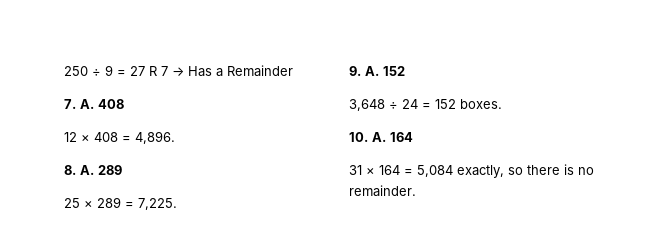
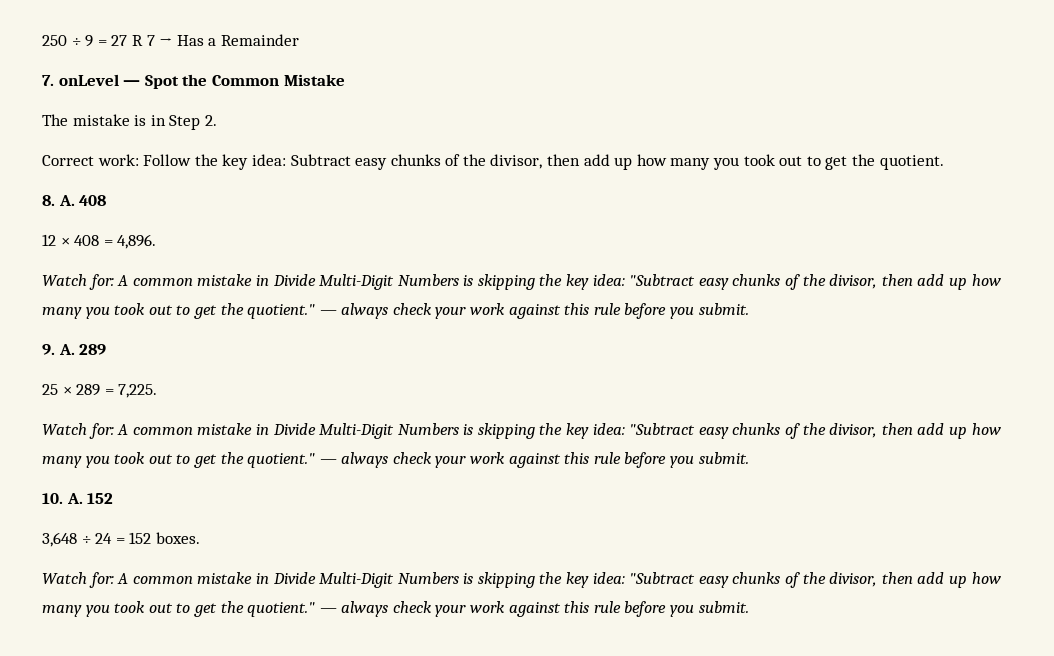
(76, 104) none -> [58,74,345,89] [42,114,217,130] [42,154,944,170] [42,195,55,206] onLevel — Spot the Common Mistake // The mistake is in Step 2. // Correct work: Follow the key idea: Subtract easy chunks of the divisor, then add up how many you took out to get the quotient. // 8.
[64,165,76,175] 8. -> [42,274,1001,290] [42,303,749,319] [42,344,55,355] Watch for: A common mistake in Divide Multi-Digit Numbers is skipping the key idea: "Subtract easy chunks of the divisor, then add up how many you took out to get the quotient." — always check your work against this rule before you submit. // 9.
[349,66,361,76] 9. -> [42,423,1001,439] [42,452,749,468] [42,493,63,504] Watch for: A common mistake in Divide Multi-Digit Numbers is skipping the key idea: "Subtract easy chunks of the divisor, then add up how many you took out to get the quotient." — always check your work against this rule before you submit. // 10.
[349,132,413,142] [349,164,594,178] [349,185,416,197] 10. A. 164 // 31 × 164 = 5,084 exactly, so there is no remainder. -> [42,572,1001,588] [42,601,749,617] Watch for: A common mistake in Divide Multi-Digit Numbers is skipping the key idea: "Subtract easy chunks of the divisor, then add up how many you took out to get the quotient." — always check your work against this rule before you submit.

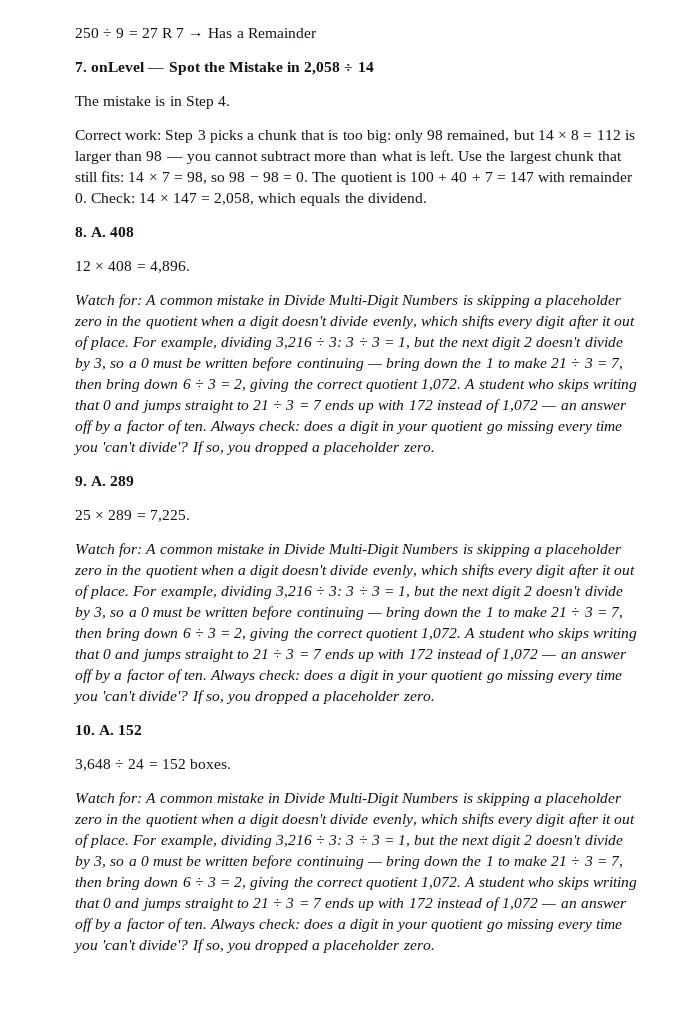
[211,75,279,86] Common -> (225, 67) none
(345, 80) none -> [287,62,374,75] in 2,058 ÷ 14
[204,115,217,126] 2. -> [217,96,230,106] 4.
[143,154,944,170] Follow the key idea: Subtract easy chunks of the divisor, then add up how many you took out to get the quotient. -> [165,130,635,143] [75,150,622,164] [75,171,634,185] [75,193,427,206] Step 3 picks a chunk that is too big: only 98 remained, but 14 × 8 = 112 is larger than 98 — you cannot subtract more than what is left. Use the largest chunk that still fits: 14 × 7 = 98, so 98 − 98 = 0. The quotient is 100 + 40 + 7 = 147 with remainder 0. Check: 14 × 147 = 2,058, which equals the dividend.
[539,274,1001,290] [42,303,749,319] the key idea: "Subtract easy chunks of the divisor, then add up how many you took out to get the quotient." — always check your work against this rule before you submit. -> [534,295,623,308] [74,315,635,329] [75,336,623,350] [75,357,623,371] [75,379,638,392] [75,399,627,413] [75,420,623,434] [73,441,435,455] a placeholder zero in the quotient when a digit doesn't divide evenly, which shifts every digit after it out of place. For example, dividing 3,216 ÷ 3: 3 ÷ 3 = 1, but the next digit 2 doesn't divide by 3, so a 0 must be written before continuing — bring down the 1 to make 21 ÷ 3 = 7, then bring down 6 ÷ 3 = 2, giving the correct quotient 1,072. A student who skips writing that 0 and jumps straight to 21 ÷ 3 = 7 ends up with 172 instead of 1,072 — an answer off by a factor of ten. Always check: does a digit in your quotient go missing every time you 'can't divide'? If so, you dropped a placeholder zero.
[539,423,1001,439] [42,452,749,468] the key idea: "Subtract easy chunks of the divisor, then add up how many you took out to get the quotient." — always check your work against this rule before you submit. -> [534,544,623,557] [74,564,635,578] [75,585,623,599] [75,606,623,620] [75,628,638,641] [75,648,627,662] [75,669,623,683] [73,690,435,704] a placeholder zero in the quotient when a digit doesn't divide evenly, which shifts every digit after it out of place. For example, dividing 3,216 ÷ 3: 3 ÷ 3 = 1, but the next digit 2 doesn't divide by 3, so a 0 must be written before continuing — bring down the 1 to make 21 ÷ 3 = 7, then bring down 6 ÷ 3 = 2, giving the correct quotient 1,072. A student who skips writing that 0 and jumps straight to 21 ÷ 3 = 7 ends up with 172 instead of 1,072 — an answer off by a factor of ten. Always check: does a digit in your quotient go missing every time you 'can't divide'? If so, you dropped a placeholder zero.
[539,572,1001,588] [42,601,749,617] the key idea: "Subtract easy chunks of the divisor, then add up how many you took out to get the quotient." — always check your work against this rule before you submit. -> [534,793,623,806] [74,813,635,827] [75,834,623,848] [75,855,623,869] [75,877,638,890] [75,897,627,911] [75,918,623,932] [73,939,435,953] a placeholder zero in the quotient when a digit doesn't divide evenly, which shifts every digit after it out of place. For example, dividing 3,216 ÷ 3: 3 ÷ 3 = 1, but the next digit 2 doesn't divide by 3, so a 0 must be written before continuing — bring down the 1 to make 21 ÷ 3 = 7, then bring down 6 ÷ 3 = 2, giving the correct quotient 1,072. A student who skips writing that 0 and jumps straight to 21 ÷ 3 = 7 ends up with 172 instead of 1,072 — an answer off by a factor of ten. Always check: does a digit in your quotient go missing every time you 'can't divide'? If so, you dropped a placeholder zero.

